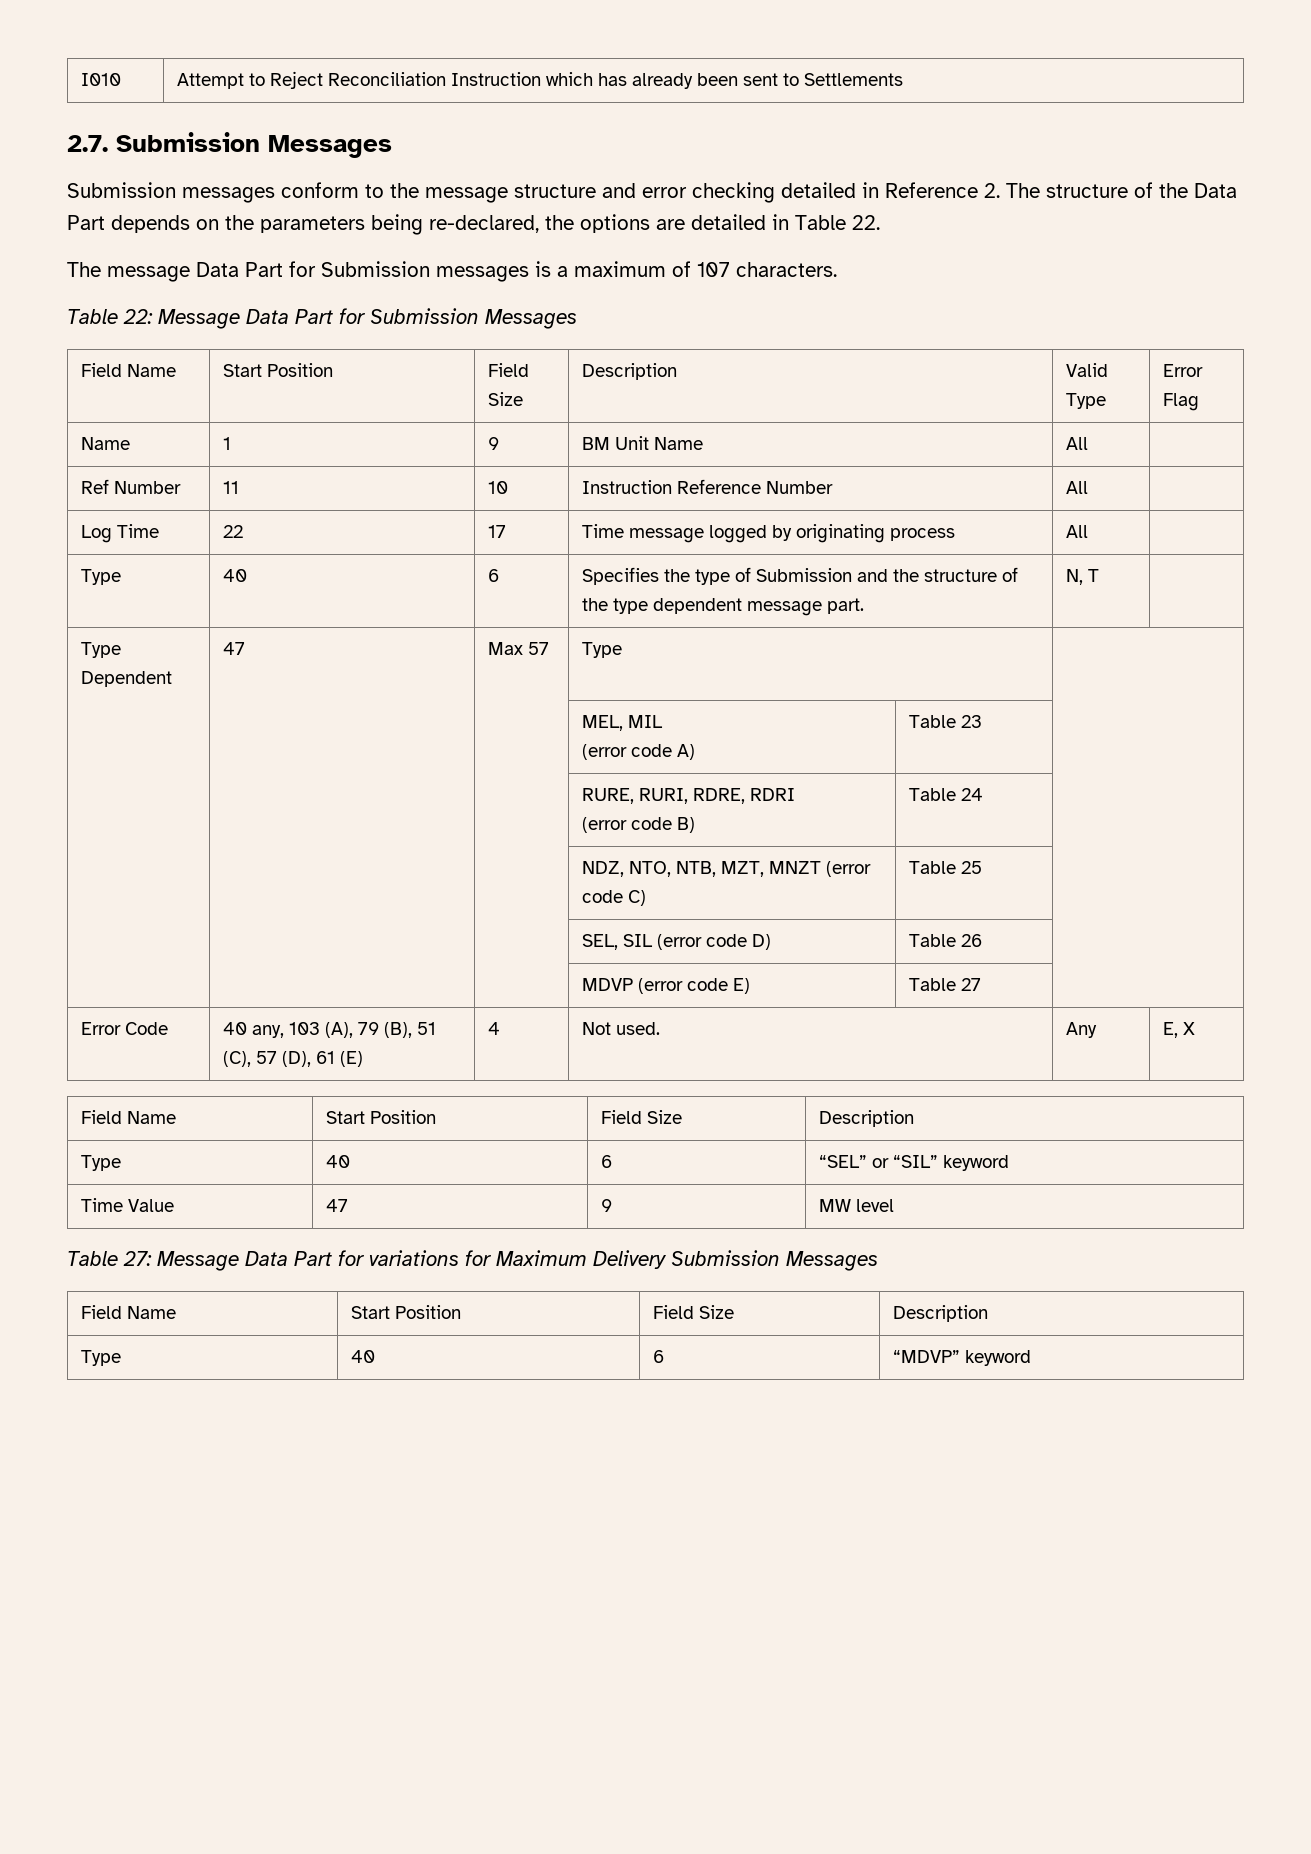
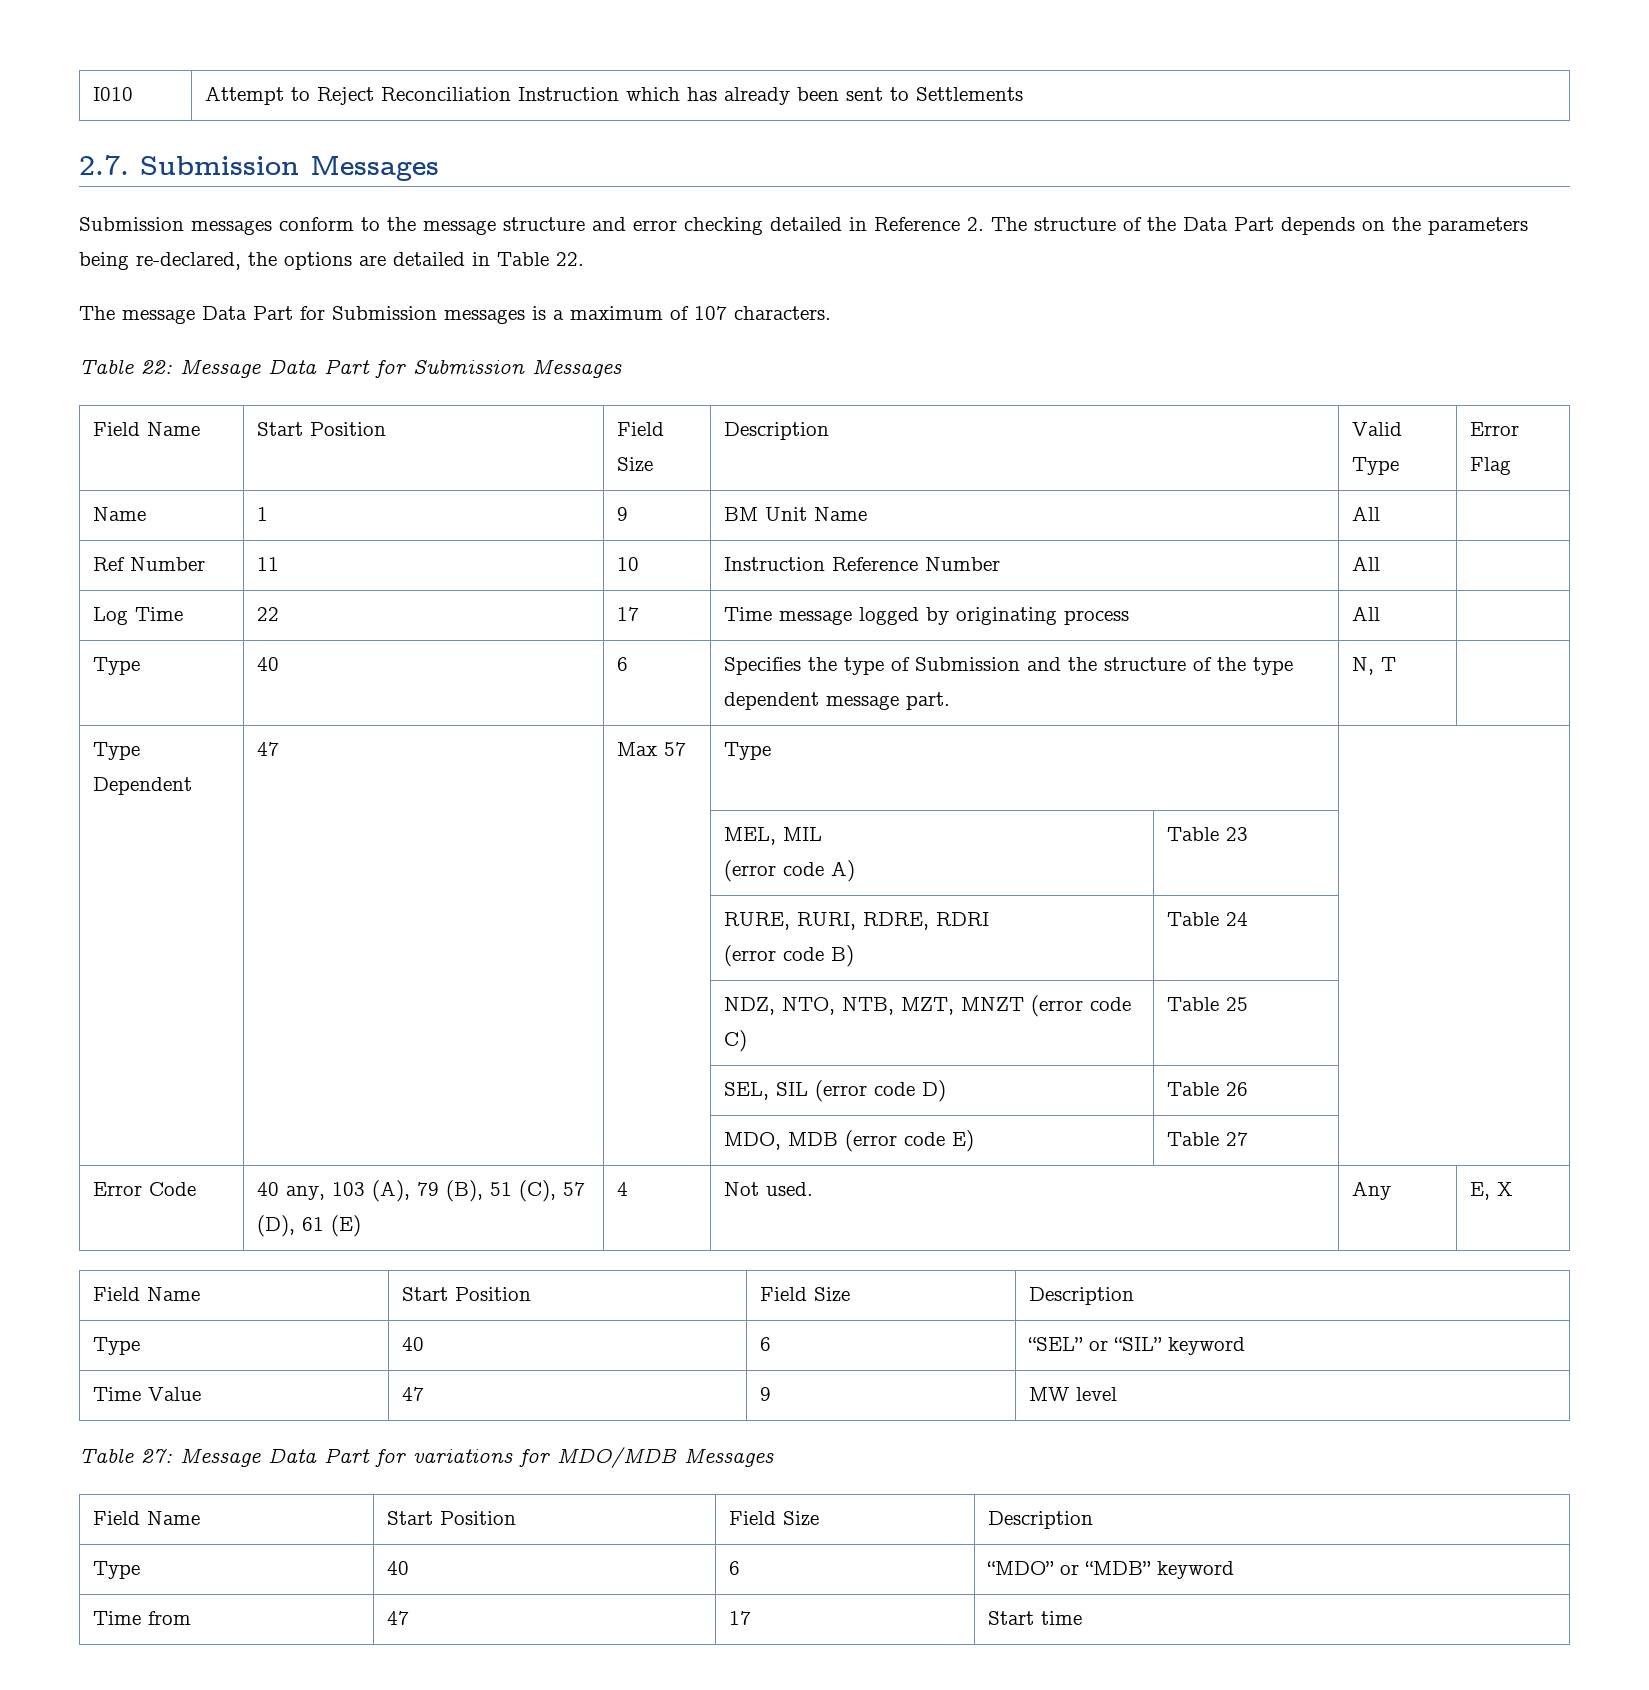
[581,978,633,991] MDVP -> [724,1132,839,1150] MDO, MDB
[496,1250,780,1269] Maximum Delivery Submission -> [557,1447,677,1468] MDO/MDB
[892,1350,1031,1366] “MDVP” keyword -> [987,1561,1235,1579] [93,1611,192,1625] [387,1611,410,1625] [729,1611,752,1625] [988,1611,1083,1625] “MDO” or “MDB” keyword // Time from | 47 | 17 | Start time

